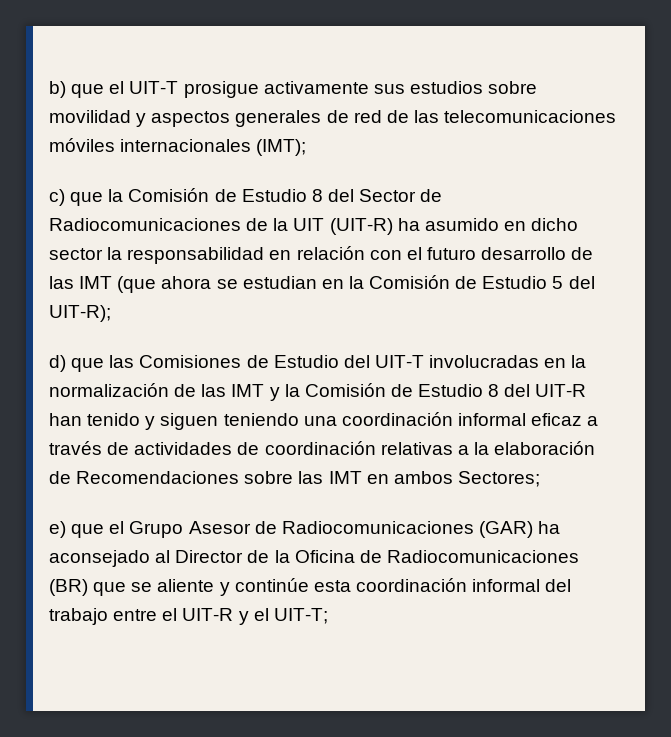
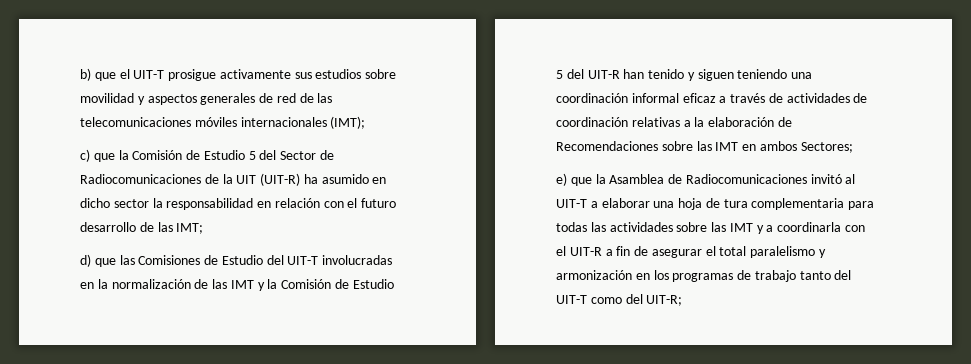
[311,189,323,202] 8 -> [248,151,256,160] 5
[79,275,595,293] [49,305,111,322] IMT (que ahora se estudian en la Comisión de Estudio 5 del UIT-R); -> [176,223,204,234] IMT;
[488,384,500,397] 8 -> [556,70,563,79] 5
[109,521,561,538] [49,550,579,567] [49,578,572,596] [49,608,328,625] el Grupo Asesor de Radiocomunicaciones (GAR) ha aconsejado al Director de la Oficina de Radiocomunicaciones (BR) que se aliente y continúe esta coordinación informal del trabajo entre el UIT-R y el UIT-T; -> [595,174,856,184] [556,198,875,210] [556,222,866,234] [556,246,827,258] [556,270,852,282] [556,294,683,306] la Asamblea de Radiocomunicaciones invitó al UIT-T a elaborar una hoja de tura complementaria para todas las actividades sobre las IMT y a coordinarla con el UIT-R a fin de asegurar el total paralelismo y armonización en los programas de trabajo tanto del UIT-T como del UIT-R;

